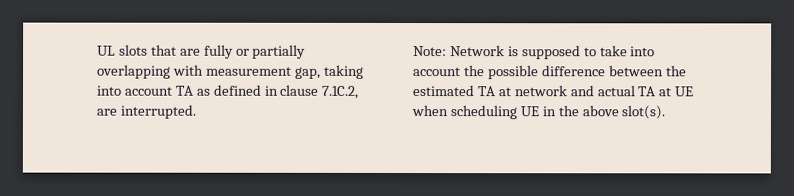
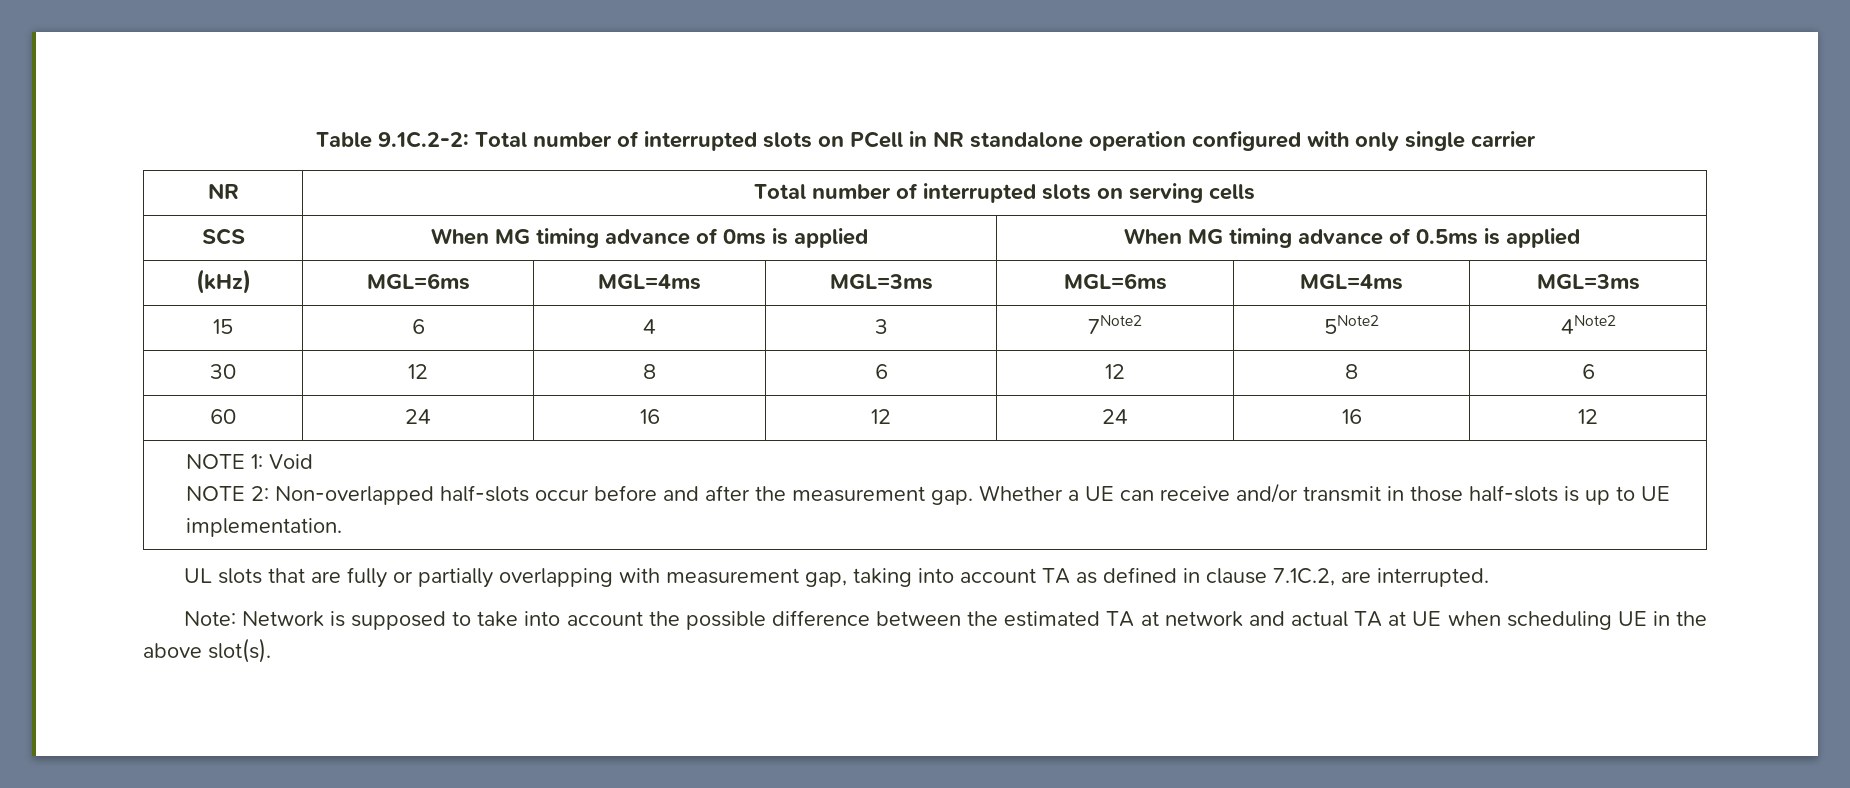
(97, 50) none -> [315,131,1536,151] [207,183,239,199] [754,183,1255,203] [201,228,245,245] [431,228,868,248] [1123,228,1580,248] [195,269,251,294] [366,273,470,290] [598,274,701,290] [829,274,933,290] [1063,273,1167,290] [1300,274,1403,290] [1536,274,1640,290] [213,319,233,334] [411,319,425,334] [643,319,656,334] [874,319,888,334] [1088,315,1142,334] [1324,315,1379,334] [1560,315,1616,334] [210,364,236,379] [408,364,428,379] [643,364,656,379] [874,364,888,379] [1105,364,1125,379] [1345,364,1358,379] [1581,364,1595,379] [210,409,236,424] [405,409,431,424] [639,409,660,424] [871,409,891,424] [1102,409,1128,424] [1341,409,1362,424] [1578,409,1598,424] [186,454,314,469] [186,483,1671,505] [186,518,343,537] Table 9.1C.2-2: Total number of interrupted slots on PCell in NR standalone operation configured with only single carrier // NR | Total number of interrupted slots on serving cells // SCS | When MG timing advance of 0ms is applied | When MG timing advance of 0.5ms is applied // (kHz) | MGL=6ms | MGL=4ms | MGL=3ms | MGL=6ms | MGL=4ms | MGL=3ms // 15 | 6 | 4 | 3 | 7Note2 | 5Note2 | 4Note2 // 30 | 12 | 8 | 6 | 12 | 8 | 6 // 60 | 24 | 16 | 12 | 24 | 16 | 12 // NOTE 1: Void // NOTE 2: Non-overlapped half-slots occur before and after the measurement gap. Whether a UE can receive and/or transmit in those half-slots is up to UE implementation. //

